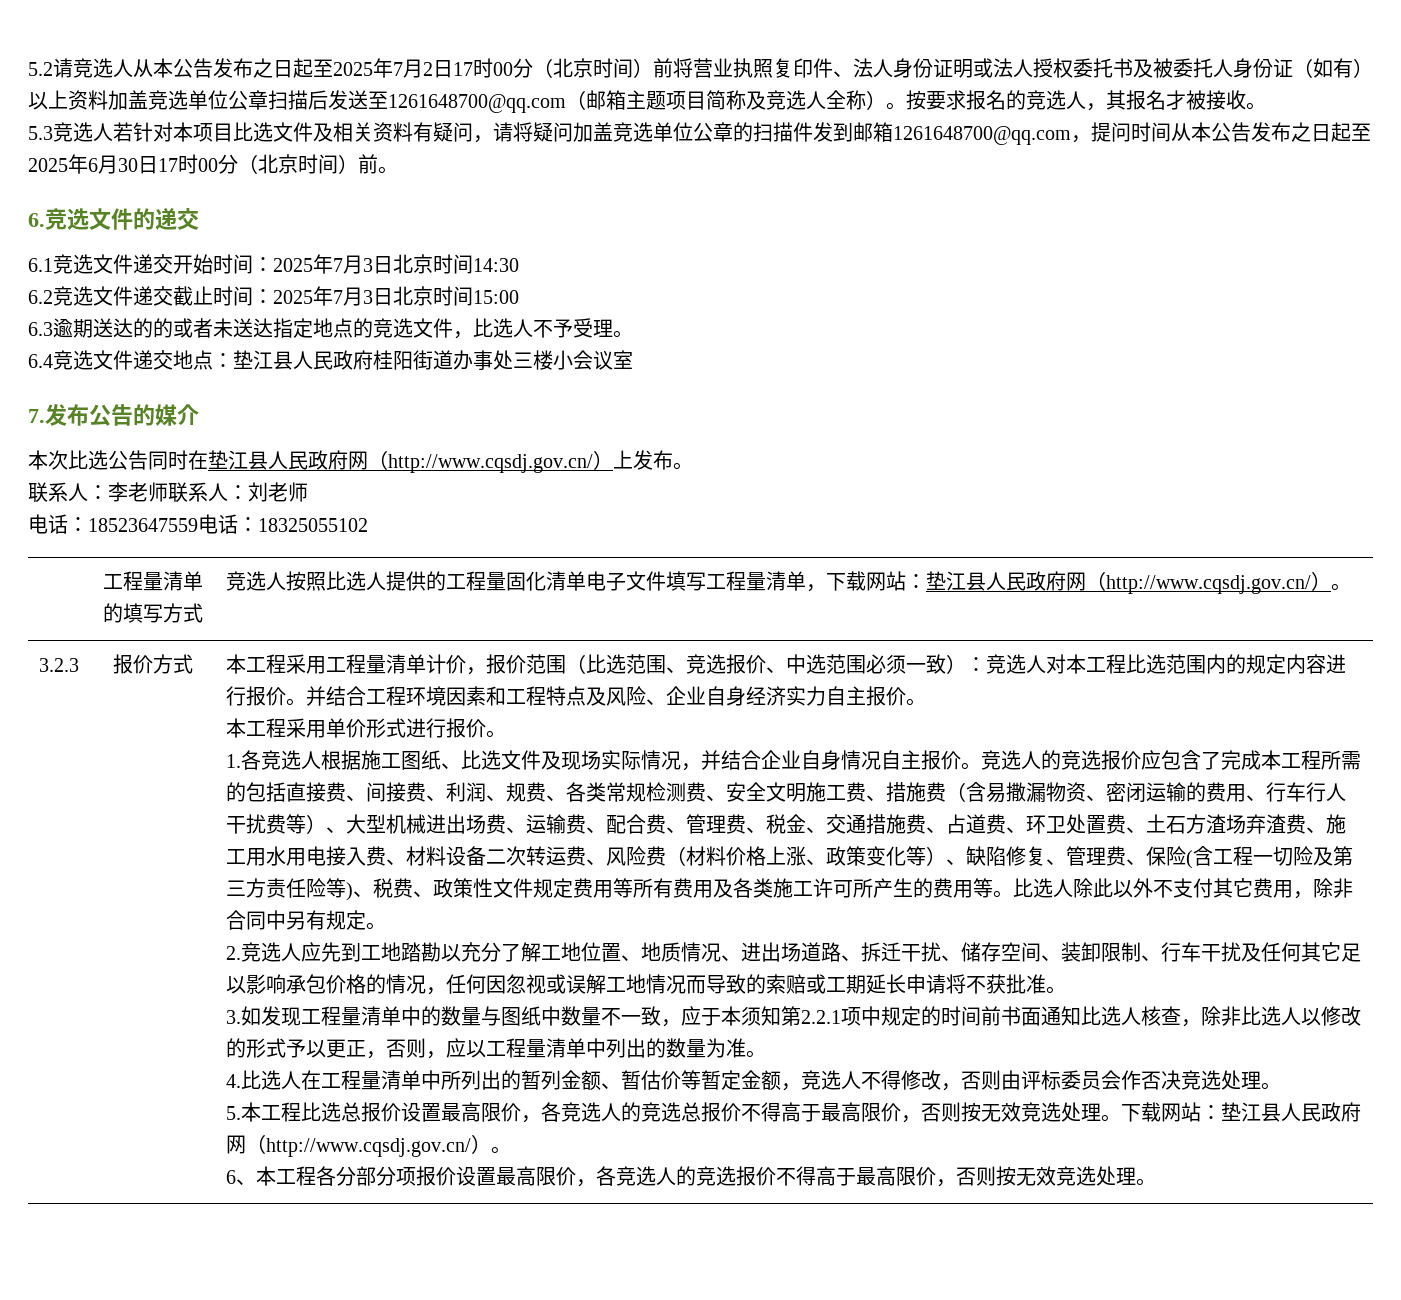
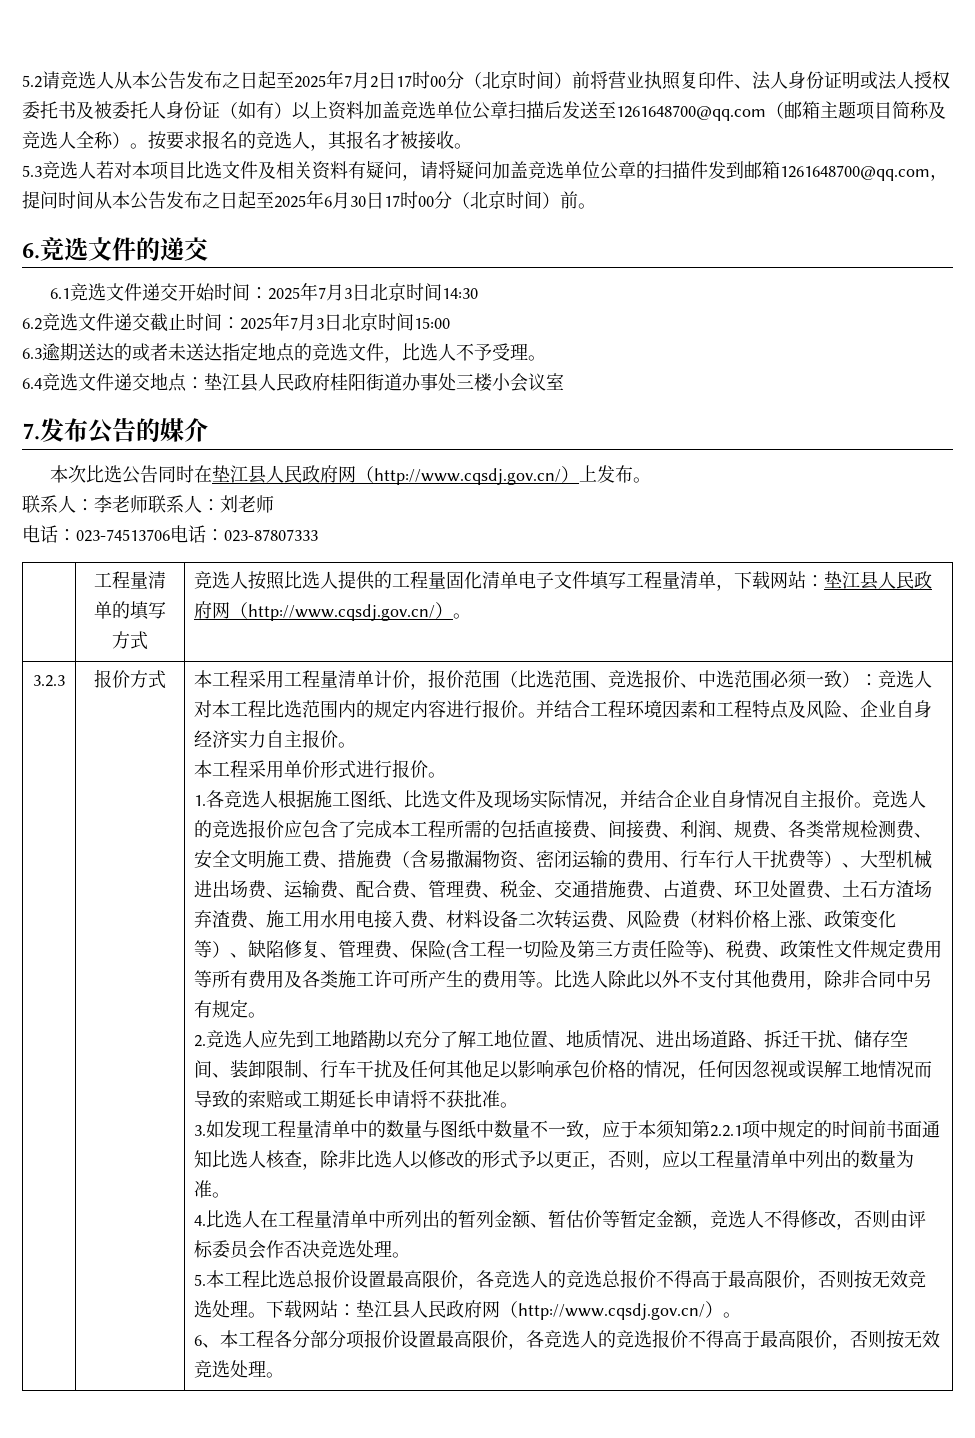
[133,122,153,142] 针 -> (114, 170) none
[153,318,173,338] 的 -> (132, 352) none
[88,514,368,534] 18523647559电话：18325055102 -> [76,525,318,543] 023-74513706电话：023-87807333
[1233,878,1254,897] 它 -> [752,970,771,988] 他
[1321,942,1342,961] 它 -> [464,1060,483,1078] 他

